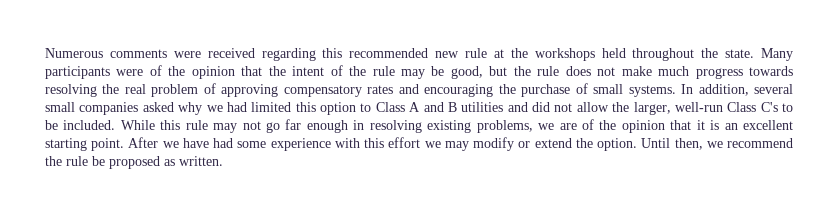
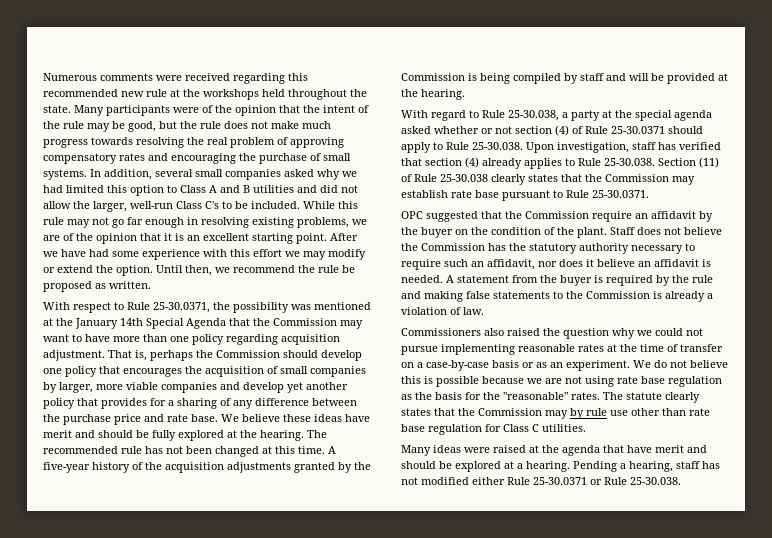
(223, 161) none -> [43,302,371,313] [43,318,363,329] [43,334,340,345] [43,350,362,361] [43,366,366,377] [43,382,348,393] [43,398,357,409] [43,414,370,425] [43,430,327,441] [43,446,336,457] [43,462,371,473] [401,73,728,84] [401,89,465,100] [401,110,712,121] [401,125,703,136] [401,142,721,153] [401,157,719,169] [401,174,695,185] [401,190,649,201] [401,211,713,222] [401,227,722,238] [401,243,695,254] [401,259,711,270] [401,275,713,286] [401,291,713,302] [401,307,484,315] [401,328,703,339] [401,344,723,355] [401,360,728,371] [401,376,722,387] [401,392,700,403] [401,408,710,419] [401,424,586,435] [401,445,707,456] [401,461,720,472] [401,477,681,485] // With respect to Rule 25-30.0371, the possibility was mentioned at the January 14th Special Agenda that the Commission may want to have more than one policy regarding acquisition adjustment. That is, perhaps the Commission should develop one policy that encourages the acquisition of small companies by larger, more viable companies and develop yet another policy that provides for a sharing of any difference between the purchase price and rate base. We believe these ideas have merit and should be fully explored at the hearing. The recommended rule has not been changed at this time. A five-year history of the acquisition adjustments granted by the Commission is being compiled by staff and will be provided at the hearing. // With regard to Rule 25-30.038, a party at the special agenda asked whether or not section (4) of Rule 25-30.0371 should apply to Rule 25-30.038. Upon investigation, staff has verified that section (4) already applies to Rule 25-30.038. Section (11) of Rule 25-30.038 clearly states that the Commission may establish rate base pursuant to Rule 25-30.0371. // OPC suggested that the Commission require an affidavit by the buyer on the condition of the plant. Staff does not believe the Commission has the statutory authority necessary to require such an affidavit, nor does it believe an affidavit is needed. A statement from the buyer is required by the rule and making false statements to the Commission is already a violation of law. // Commissioners also raised the question why we could not pursue implementing reasonable rates at the time of transfer on a case-by-case basis or as an experiment. We do not believe this is possible because we are not using rate base regulation as the basis for the "reasonable" rates. The statute clearly states that the Commission may by rule use other than rate base regulation for Class C utilities. // Many ideas were raised at the agenda that have merit and should be explored at a hearing. Pending a hearing, staff has not modified either Rule 25-30.0371 or Rule 25-30.038.

